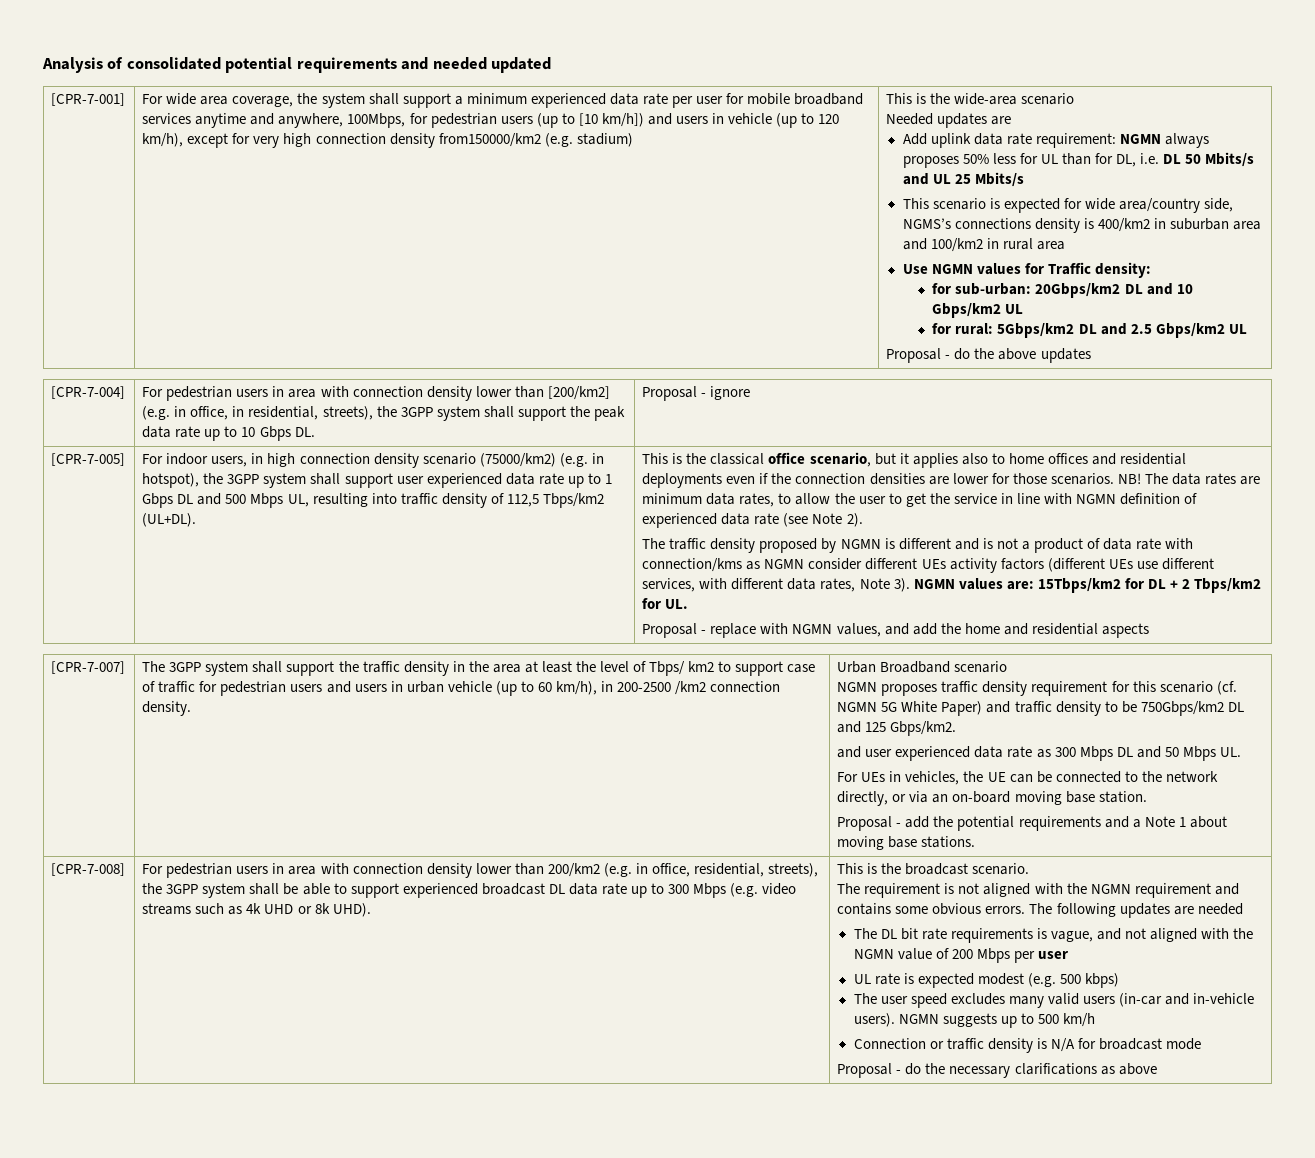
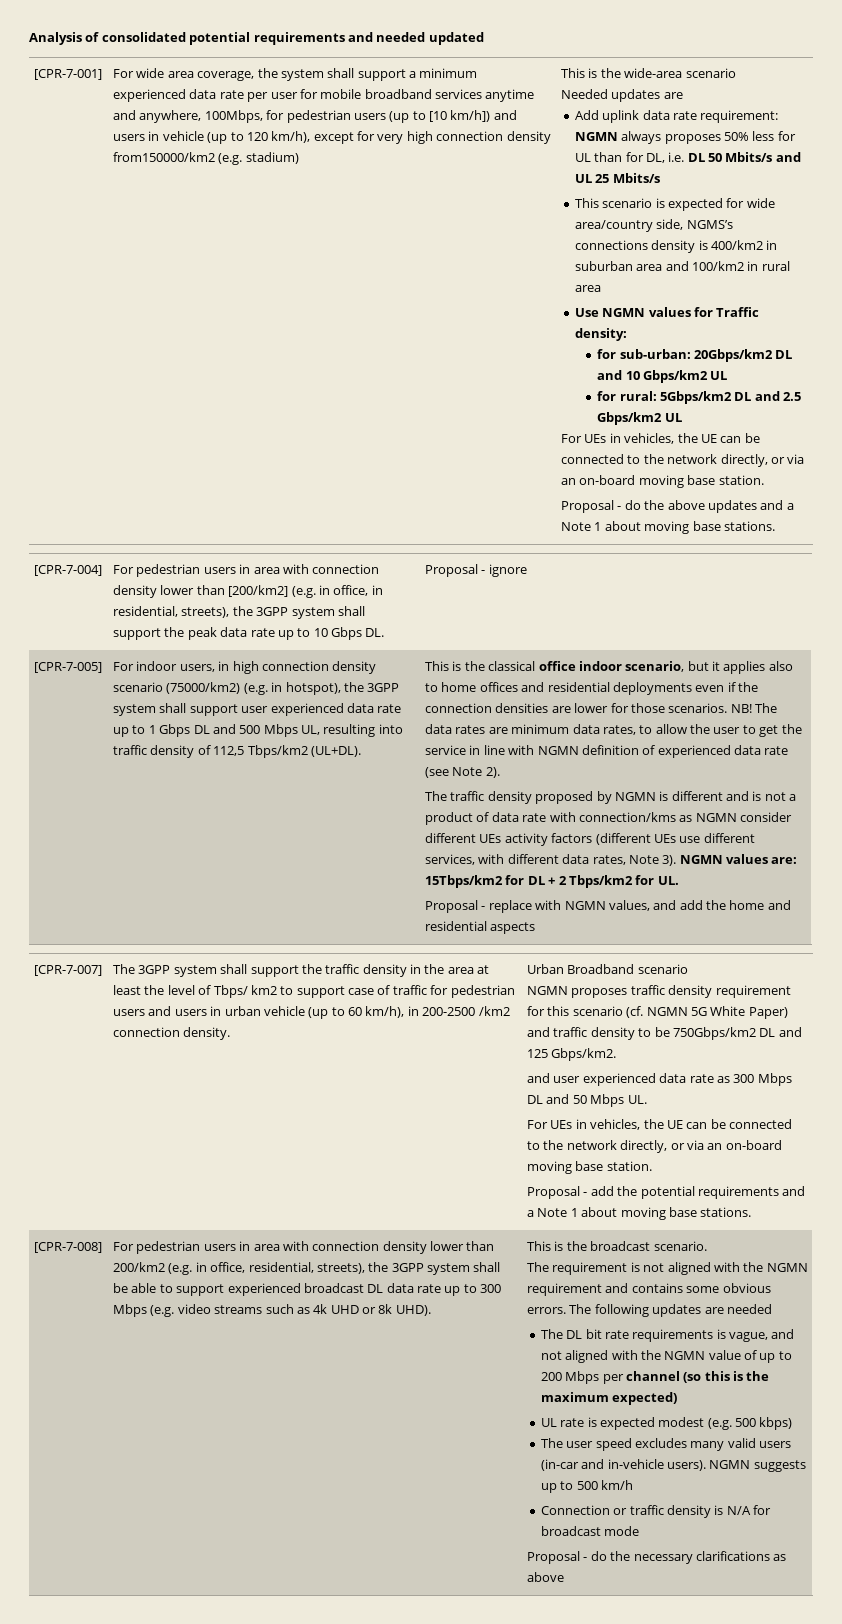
(1247, 329) none -> [561,433,760,444] [561,454,805,467] [561,475,764,488] // For UEs in vehicles, the UE can be connected to the network directly, or via an on-board moving base station.
(1091, 355) none -> [760,500,794,510] [561,521,775,534] and a Note 1 about moving base stations.
(806, 458) none -> [578,661,622,671] indoor
(949, 953) none -> [759,1351,792,1363] up to
[1038,951,1069,959] user -> [625,1371,770,1383] [540,1392,678,1405] channel (so this is the maximum expected)

